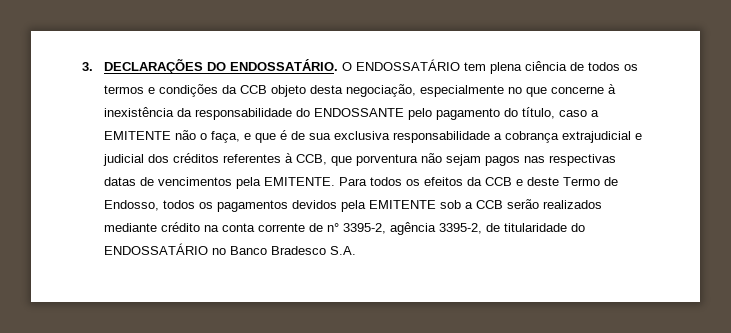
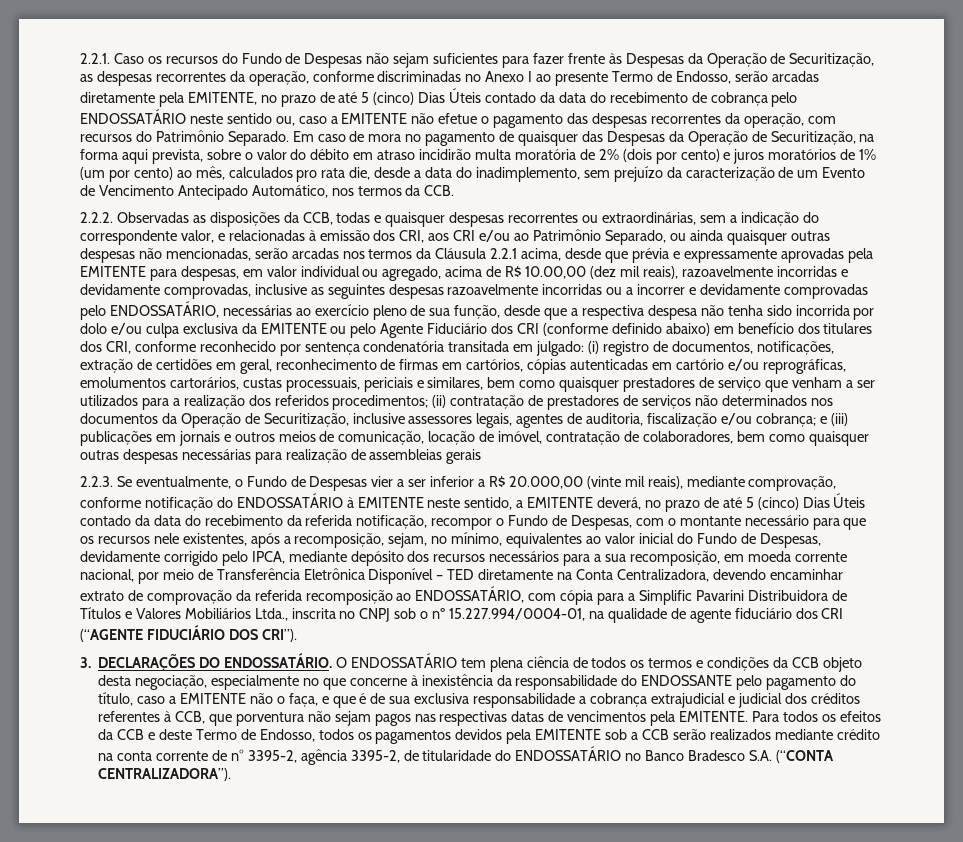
(82, 66) none -> [80,53,875,68] [80,71,819,86] [80,88,798,107] [80,109,836,128] [80,130,875,146] [80,149,877,164] [80,166,866,182] [80,185,455,200] [80,212,819,227] [80,229,830,245] [80,248,873,263] [80,266,848,281] [80,284,868,299] [80,301,875,320] [80,322,873,338] [80,341,834,356] [80,359,846,374] [80,377,875,392] [80,395,833,410] [80,413,848,428] [80,431,869,446] [80,449,482,464] [80,476,837,491] [80,493,866,512] [80,515,867,530] [80,532,821,548] [80,551,847,566] [80,568,843,584] [80,586,847,605] [80,607,844,623] [80,625,297,642] 2.2.1. Caso os recursos do Fundo de Despesas não sejam suficientes para fazer frente às Despesas da Operação de Securitização, as despesas recorrentes da operação, conforme discriminadas no Anexo I ao presente Termo de Endosso, serão arcadas diretamente pela EMITENTE, no prazo de até 5 (cinco) Dias Úteis contado da data do recebimento de cobrança pelo ENDOSSATÁRIO neste sentido ou, caso a EMITENTE não efetue o pagamento das despesas recorrentes da operação, com recursos do Patrimônio Separado. Em caso de mora no pagamento de quaisquer das Despesas da Operação de Securitização, na forma aqui prevista, sobre o valor do débito em atraso incidirão multa moratória de 2% (dois por cento) e juros moratórios de 1% (um por cento) ao mês, calculados pro rata die, desde a data do inadimplemento, sem prejuízo da caracterização de um Evento de Vencimento Antecipado Automático, nos termos da CCB. // 2.2.2. Observadas as disposições da CCB, todas e quaisquer despesas recorrentes ou extraordinárias, sem a indicação do correspondente valor, e relacionadas à emissão dos CRI, aos CRI e/ou ao Patrimônio Separado, ou ainda quaisquer outras despesas não mencionadas, serão arcadas nos termos da Cláusula 2.2.1 acima, desde que prévia e expressamente aprovadas pela EMITENTE para despesas, em valor individual ou agregado, acima de R$ 10.00,00 (dez mil reais), razoavelmente incorridas e devidamente comprovadas, inclusive as seguintes despesas razoavelmente incorridas ou a incorrer e devidamente comprovadas pelo ENDOSSATÁRIO, necessárias ao exercício pleno de sua função, desde que a respectiva despesa não tenha sido incorrida por dolo e/ou culpa exclusiva da EMITENTE ou pelo Agente Fiduciário dos CRI (conforme definido abaixo) em benefício dos titulares dos CRI, conforme reconhecido por sentença condenatória transitada em julgado: (i) registro de documentos, notificações, extração de certidões em geral, reconhecimento de firmas em cartórios, cópias autenticadas em cartório e/ou reprográficas, emolumentos cartorários, custas processuais, periciais e similares, bem como quaisquer prestadores de serviço que venham a ser utilizados para a realização dos referidos procedimentos; (ii) contratação de prestadores de serviços não determinados nos documentos da Operação de Securitização, inclusive assessores legais, agentes de auditoria, fiscalização e/ou cobrança; e (iii) publicações em jornais e outros meios de comunicação, locação de imóvel, contratação de colaboradores, bem como quaisquer outras despesas necessárias para realização de assembleias gerais // 2.2.3. Se eventualmente, o Fundo de Despesas vier a ser inferior a R$ 20.000,00 (vinte mil reais), mediante comprovação, conforme notificação do ENDOSSATÁRIO à EMITENTE neste sentido, a EMITENTE deverá, no prazo de até 5 (cinco) Dias Úteis contado da data do recebimento da referida notificação, recompor o Fundo de Despesas, com o montante necessário para que os recursos nele existentes, após a recomposição, sejam, no mínimo, equivalentes ao valor inicial do Fundo de Despesas, devidamente corrigido pelo IPCA, mediante depósito dos recursos necessários para a sua recomposição, em moeda corrente nacional, por meio de Transferência Eletrônica Disponível – TED diretamente na Conta Centralizadora, devendo encaminhar extrato de comprovação da referida recomposição ao ENDOSSATÁRIO, com cópia para a Simplific Pavarini Distribuidora de Títulos e Valores Mobiliários Ltda., inscrita no CNPJ sob o nº 15.227.994/0004-01, na qualidade de agente fiduciário dos CRI (“AGENTE FIDUCIÁRIO DOS CRI”). //
(357, 250) none -> [775,750,834,763] [98,768,232,781] (“CONTA CENTRALIZADORA”).

